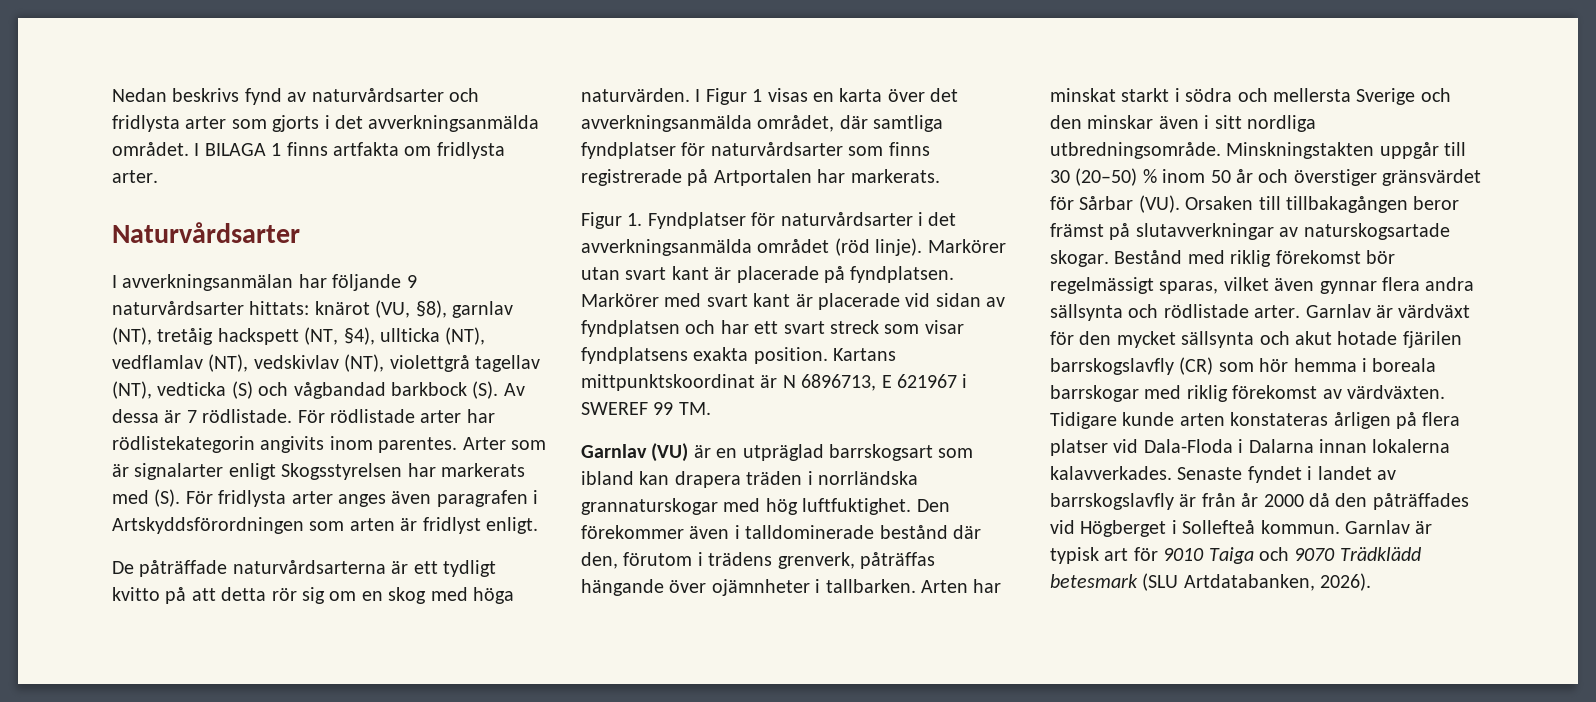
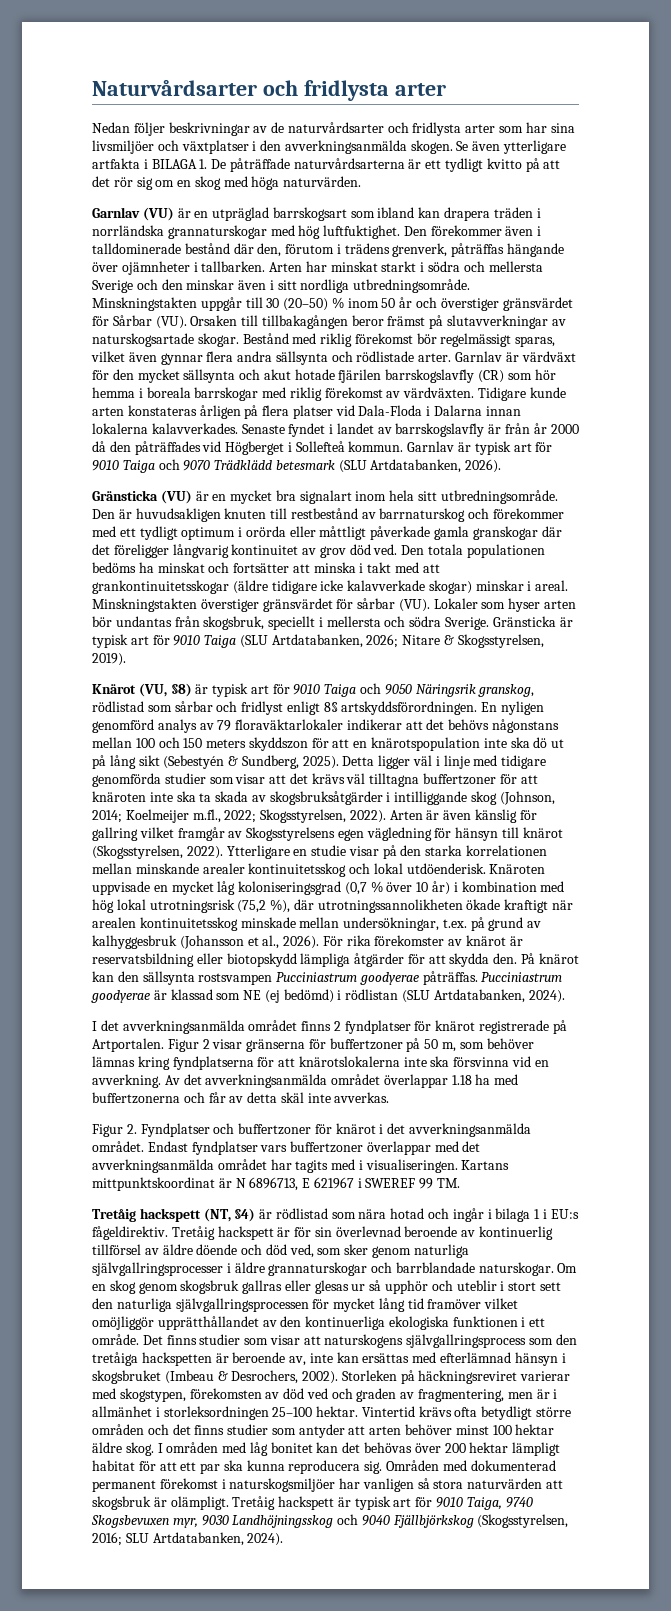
[112,88,307,105] Nedan beskrivs fynd av -> [92,79,446,101] [92,122,285,136] Naturvårdsarter och fridlysta arter // Nedan följer beskrivningar av de
[272,115,540,132] [112,142,505,159] [112,170,158,183] [112,222,300,243] [112,274,417,291] [112,300,513,318] [112,327,486,345] [112,354,540,372] [112,381,525,399] [112,409,495,423] [112,436,546,453] [112,463,525,480] [112,489,539,507] [112,517,538,534] gjorts i det avverkningsanmälda området. I BILAGA 1 finns artfakta om fridlysta arter. // Naturvårdsarter // I avverkningsanmälan har följande 9 naturvårdsarter hittats: knärot (VU, §8), garnlav (NT), tretåig hackspett (NT, §4), ullticka (NT), vedflamlav (NT), vedskivlav (NT), violettgrå tagellav (NT), vedticka (S) och vågbandad barkbock (S). Av dessa är 7 rödlistade. För rödlistade arter har rödlistekategorin angivits inom parentes. Arter som är signalarter enligt Skogsstyrelsen har markerats med (S). För fridlysta arter anges även paragrafen i Artskyddsförordningen som arten är fridlyst enligt. // -> [525,122,575,133] [92,140,567,154] [92,158,208,169] har sina livsmiljöer och växtplatser i den avverkningsanmälda skogen. Se även ytterligare artfakta i BILAGA 1.
[221,587,267,601] detta -> [92,176,110,187] det
[695,88,959,105] [581,115,944,132] [581,142,930,159] [581,169,940,186] [581,212,957,229] [581,238,1006,256] [581,266,955,283] [581,293,1006,310] [581,320,964,337] [581,347,897,364] [581,374,968,391] [581,402,711,415] I Figur 1 visas en karta över det avverkningsanmälda området, där samtliga fyndplatser för naturvårdsarter som finns registrerade på Artportalen har markerats. // Figur 1. Fyndplatser för naturvårdsarter i det avverkningsanmälda området (röd linje). Markörer utan svart kant är placerade på fyndplatsen. Markörer med svart kant är placerade vid sidan av fyndplatsen och har ett svart streck som visar fyndplatsens exakta position. Kartans mittpunktskoordinat är N 6896713, E 621967 i SWEREF 99 TM. -> (362, 181) none
(1372, 582) none -> [92,490,558,504] [92,508,565,522] [92,526,562,540] [92,544,545,558] [92,562,440,573] [92,580,569,594] [92,598,577,612] [92,616,573,630] [92,634,544,648] [92,653,126,666] [92,683,535,697] [92,701,545,715] [92,719,560,733] [92,737,565,751] [92,755,547,769] [92,773,538,787] [92,791,555,805] [92,809,537,823] [92,827,563,841] [92,845,548,859] [92,863,546,877] [92,881,565,895] [92,899,574,913] [92,917,542,931] [92,935,523,949] [92,953,579,967] [92,971,563,985] [91,989,565,1003] [92,1020,567,1034] [92,1038,534,1052] [92,1056,549,1070] [92,1074,519,1088] [92,1092,390,1104] [92,1123,532,1137] [92,1141,481,1155] [92,1159,510,1173] [92,1177,461,1191] [92,1208,579,1222] [92,1226,554,1240] [92,1244,469,1258] [92,1262,578,1276] [92,1280,561,1294] [92,1298,519,1312] [92,1316,546,1330] [92,1334,577,1348] [92,1352,566,1366] [92,1370,571,1384] [92,1388,558,1402] [92,1406,572,1420] [92,1424,555,1438] [92,1442,561,1456] [92,1460,556,1474] [92,1478,564,1492] [92,1496,533,1510] [91,1514,569,1528] [92,1532,284,1546] // Gränsticka (VU) är en mycket bra signalart inom hela sitt utbredningsområde. Den är huvudsakligen knuten till restbestånd av barrnaturskog och förekommer med ett tydligt optimum i orörda eller måttligt påverkade gamla granskogar där det föreligger långvarig kontinuitet av grov död ved. Den totala populationen bedöms ha minskat och fortsätter att minska i takt med att grankontinuitetsskogar (äldre tidigare icke kalavverkade skogar) minskar i areal. Minskningstakten överstiger gränsvärdet för sårbar (VU). Lokaler som hyser arten bör undantas från skogsbruk, speciellt i mellersta och södra Sverige. Gränsticka är typisk art för 9010 Taiga (SLU Artdatabanken, 2026; Nitare & Skogsstyrelsen, 2019). // Knärot (VU, §8) är typisk art för 9010 Taiga och 9050 Näringsrik granskog, rödlistad som sårbar och fridlyst enligt 8§ artskyddsförordningen. En nyligen genomförd analys av 79 floraväktarlokaler indikerar att det behövs någonstans mellan 100 och 150 meters skyddszon för att en knärotspopulation inte ska dö ut på lång sikt (Sebestyén & Sundberg, 2025). Detta ligger väl i linje med tidigare genomförda studier som visar att det krävs väl tilltagna buffertzoner för att knäroten inte ska ta skada av skogsbruksåtgärder i intilliggande skog (Johnson, 2014; Koelmeijer m.fl., 2022; Skogsstyrelsen, 2022). Arten är även känslig för gallring vilket framgår av Skogsstyrelsens egen vägledning för hänsyn till knärot (Skogsstyrelsen, 2022). Ytterligare en studie visar på den starka korrelationen mellan minskande arealer kontinuitetsskog och lokal utdöenderisk. Knäroten uppvisade en mycket låg koloniseringsgrad (0,7 % över 10 år) i kombination med hög lokal utrotningsrisk (75,2 %), där utrotningssannolikheten ökade kraftigt när arealen kontinuitetsskog minskade mellan undersökningar, t.ex. på grund av kalhyggesbruk (Johansson et al., 2026). För rika förekomster av knärot är reservatsbildning eller biotopskydd lämpliga åtgärder för att skydda den. På knärot kan den sällsynta rostsvampen Pucciniastrum goodyerae påträffas. Pucciniastrum goodyerae är klassad som NE (ej bedömd) i rödlistan (SLU Artdatabanken, 2024). // I det avverkningsanmälda området finns 2 fyndplatser för knärot registrerade på Artportalen. Figur 2 visar gränserna för buffertzoner på 50 m, som behöver lämnas kring fyndplatserna för att knärotslokalerna inte ska försvinna vid en avverkning. Av det avverkningsanmälda området överlappar 1.18 ha med buffertzonerna och får av detta skäl inte avverkas. // Figur 2. Fyndplatser och buffertzoner för knärot i det avverkningsanmälda området. Endast fyndplatser vars buffertzoner överlappar med det avverkningsanmälda området har tagits med i visualiseringen. Kartans mittpunktskoordinat är N 6896713, E 621967 i SWEREF 99 TM. // Tretåig hackspett (NT, §4) är rödlistad som nära hotad och ingår i bilaga 1 i EU:s fågeldirektiv. Tretåig hackspett är för sin överlevnad beroende av kontinuerlig tillförsel av äldre döende och död ved, som sker genom naturliga självgallringsprocesser i äldre grannaturskogar och barrblandade naturskogar. Om en skog genom skogsbruk gallras eller glesas ur så upphör och uteblir i stort sett den naturliga självgallringsprocessen för mycket lång tid framöver vilket omöjliggör upprätthållandet av den kontinuerliga ekologiska funktionen i ett område. Det finns studier som visar att naturskogens självgallringsprocess som den tretåiga hackspetten är beroende av, inte kan ersättas med efterlämnad hänsyn i skogsbruket (Imbeau & Desrochers, 2002). Storleken på häckningsreviret varierar med skogstypen, förekomsten av död ved och graden av fragmentering, men är i allmänhet i storleksordningen 25–100 hektar. Vintertid krävs ofta betydligt större områden och det finns studier som antyder att arten behöver minst 100 hektar äldre skog. I områden med låg bonitet kan det behövas över 200 hektar lämpligt habitat för att ett par ska kunna reproducera sig. Områden med dokumenterad permanent förekomst i naturskogsmiljöer har vanligen så stora naturvärden att skogsbruk är olämpligt. Tretåig hackspett är typisk art för 9010 Taiga, 9740 Skogsbevuxen myr, 9030 Landhöjningsskog och 9040 Fjällbjörkskog (Skogsstyrelsen, 2016; SLU Artdatabanken, 2024).

